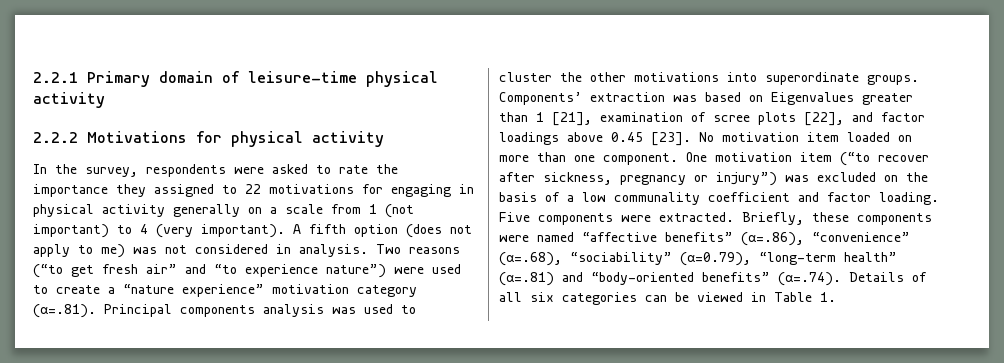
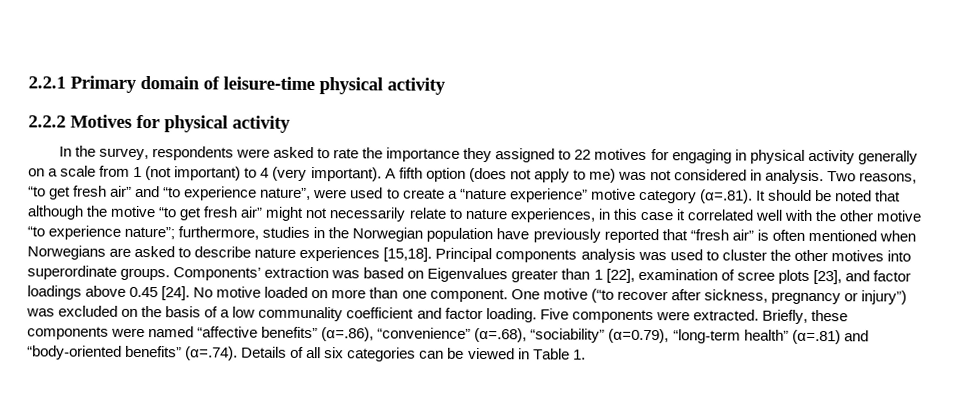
[87,131,187,143] Motivations -> [70,114,132,128] Motives
[269,184,354,194] motivations -> [594,148,648,161] motives
[409,247,460,254] [33,264,63,278] reasons (“to -> [859,172,918,184] [28,186,46,197] reasons, “to
[326,264,386,278] nature”) -> [260,187,312,201] nature”,
[272,284,349,294] motivation -> [590,188,636,200] motive
(96, 311) none -> [755,189,902,202] [27,205,922,223] [27,225,916,244] [27,245,433,262] It should be noted that although the motive “to get fresh air” might not necessarily relate to nature experiences, in this case it correlated well with the other motive “to experience nature”; furthermore, studies in the Norwegian population have previously reported that “fresh air” is often mentioned when Norwegians are asked to describe nature experiences [15,18].
[634,72,719,82] motivations -> [830,250,884,262] motives
[552,112,592,126] [21], -> [605,268,635,283] [22],
[804,112,844,126] [22], -> [812,269,842,285] [23],
[651,132,839,146] [23]. No motivation item -> [161,286,262,301] [24]. No motive
[715,152,832,162] motivation item -> [542,288,588,300] motive

